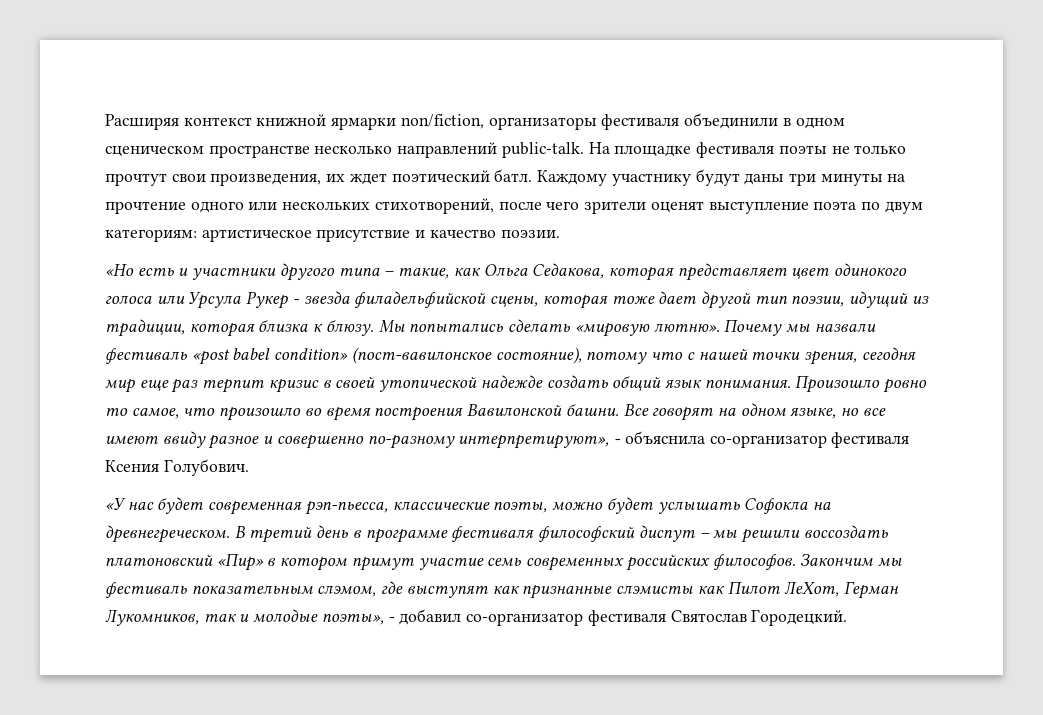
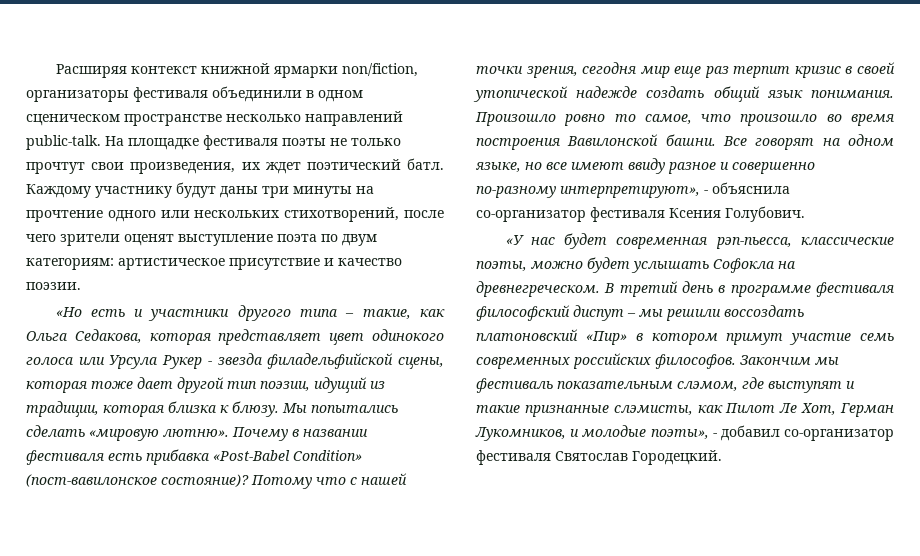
[785,323,876,332] [105,347,648,365] мы назвали фестиваль «post babel condition» (пост-вавилонское состояние), потому -> [292,429,368,437] [26,449,362,465] [26,474,312,489] в названии фестиваля есть прибавка «Post-Babel Condition» (пост-вавилонское состояние)? Потому
[492,581,840,599] как признанные слэмисты как Пилот ЛеХот, -> [846,381,855,389] [476,403,837,417] и такие признанные слэмисты, как Пилот Ле Хот,
[203,614,237,622] так -> (566, 434) none

